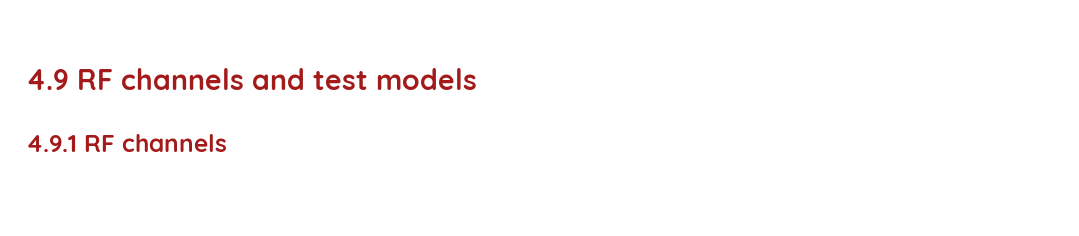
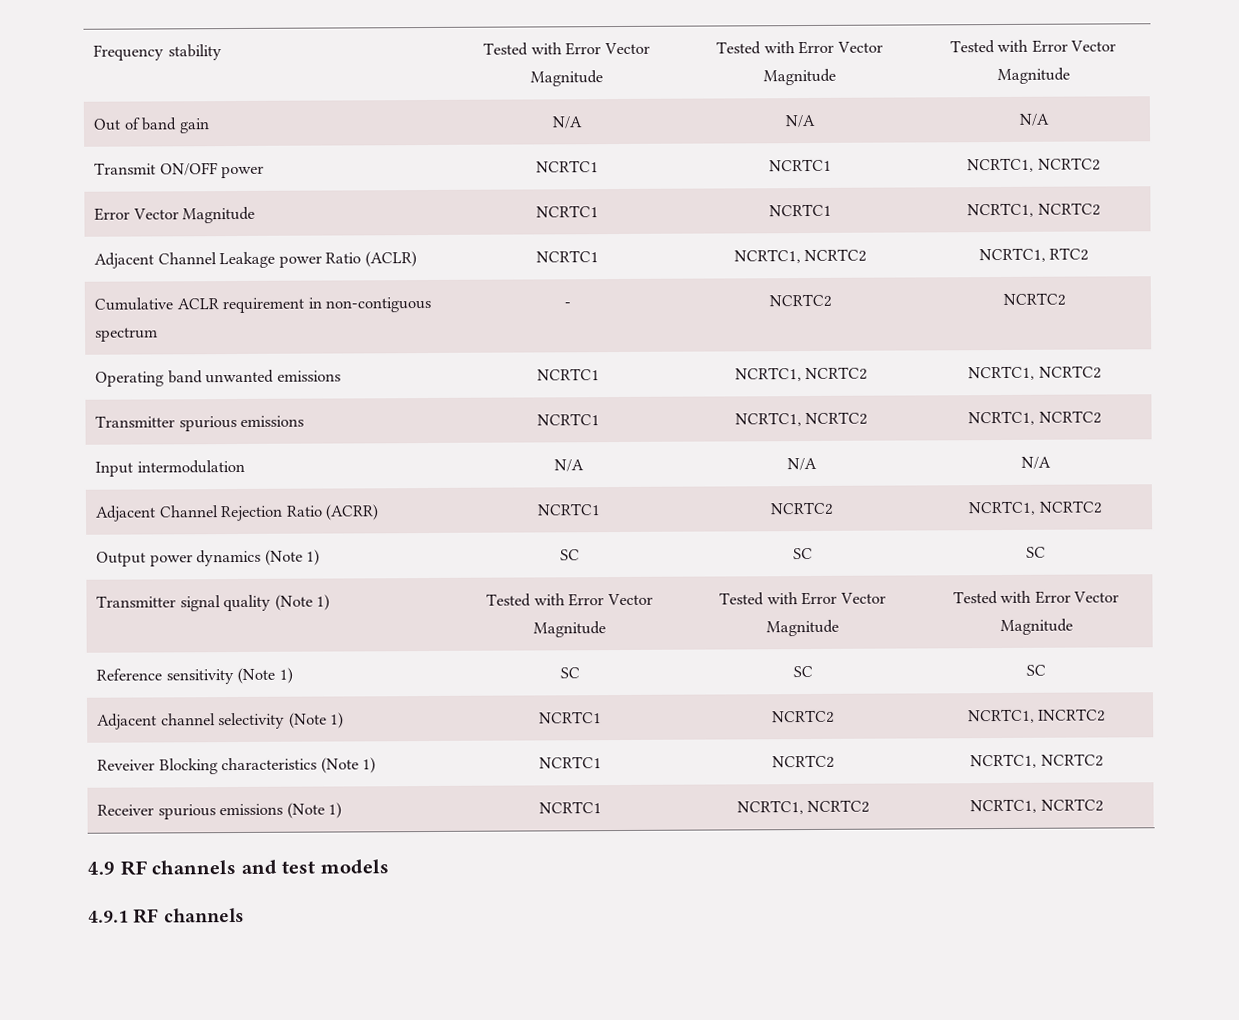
(26, 79) none -> [93,44,222,61] [483,42,650,56] [530,70,603,87] [716,40,883,55] [763,68,836,86] [949,39,1117,54] [996,67,1070,85] [93,117,210,134] [552,116,583,129] [785,114,815,128] [1018,113,1049,126] [94,162,265,179] [536,160,599,173] [769,158,832,172] [967,157,1101,173] [94,206,256,224] [536,205,599,218] [769,203,832,217] [967,202,1101,218] [94,251,417,269] [536,250,599,263] [733,248,868,264] [978,247,1090,263] [94,296,432,314] [95,327,159,342] [564,302,571,308] [769,293,832,308] [1002,292,1066,306] [95,369,341,387] [537,368,600,381] [734,366,869,382] [968,365,1102,381] [95,415,305,432] [537,413,600,426] [734,411,869,427] [968,410,1102,426] [95,459,245,477] [554,459,584,472] [787,457,817,471] [1020,456,1051,469] [95,504,380,522] [537,503,601,516] [770,501,834,516] [968,500,1103,516] [96,549,321,567] [559,549,580,561] [792,547,813,560] [1026,546,1046,558] [96,594,331,612] [486,593,653,607] [533,621,606,638] [719,591,886,606] [766,619,839,637] [952,590,1120,605] [999,618,1073,636] [96,667,293,685] [559,667,580,679] [792,665,813,678] [1026,664,1046,676] [97,712,345,730] [539,711,602,724] [772,709,835,724] [967,708,1107,724] [97,757,377,775] [539,756,602,769] [772,754,835,769] [970,753,1104,769] [97,802,343,820] [539,801,602,814] [736,799,871,815] [970,798,1104,814] Frequency stability | Tested with Error Vector Magnitude | Tested with Error Vector Magnitude | Tested with Error Vector Magnitude // Out of band gain | N/A | N/A | N/A // Transmit ON/OFF power | NCRTC1 | NCRTC1 | NCRTC1, NCRTC2 // Error Vector Magnitude | NCRTC1 | NCRTC1 | NCRTC1, NCRTC2 // Adjacent Channel Leakage power Ratio (ACLR) | NCRTC1 | NCRTC1, NCRTC2 | NCRTC1, RTC2 // Cumulative ACLR requirement in non-contiguous spectrum | - | NCRTC2 | NCRTC2 // Operating band unwanted emissions | NCRTC1 | NCRTC1, NCRTC2 | NCRTC1, NCRTC2 // Transmitter spurious emissions | NCRTC1 | NCRTC1, NCRTC2 | NCRTC1, NCRTC2 // Input intermodulation | N/A | N/A | N/A // Adjacent Channel Rejection Ratio (ACRR) | NCRTC1 | NCRTC2 | NCRTC1, NCRTC2 // Output power dynamics (Note 1) | SC | SC | SC // Transmitter signal quality (Note 1) | Tested with Error Vector Magnitude | Tested with Error Vector Magnitude | Tested with Error Vector Magnitude // Reference sensitivity (Note 1) | SC | SC | SC // Adjacent channel selectivity (Note 1) | NCRTC1 | NCRTC2 | NCRTC1, INCRTC2 // Reveiver Blocking characteristics (Note 1) | NCRTC1 | NCRTC2 | NCRTC1, NCRTC2 // Receiver spurious emissions (Note 1) | NCRTC1 | NCRTC1, NCRTC2 | NCRTC1, NCRTC2 //

